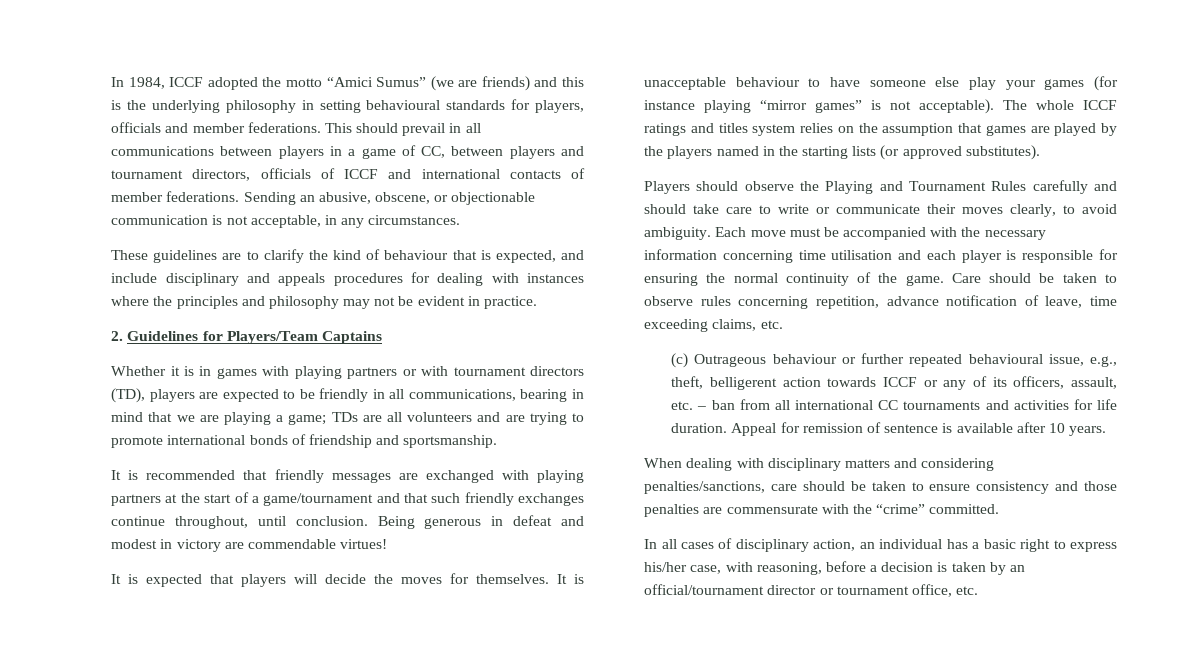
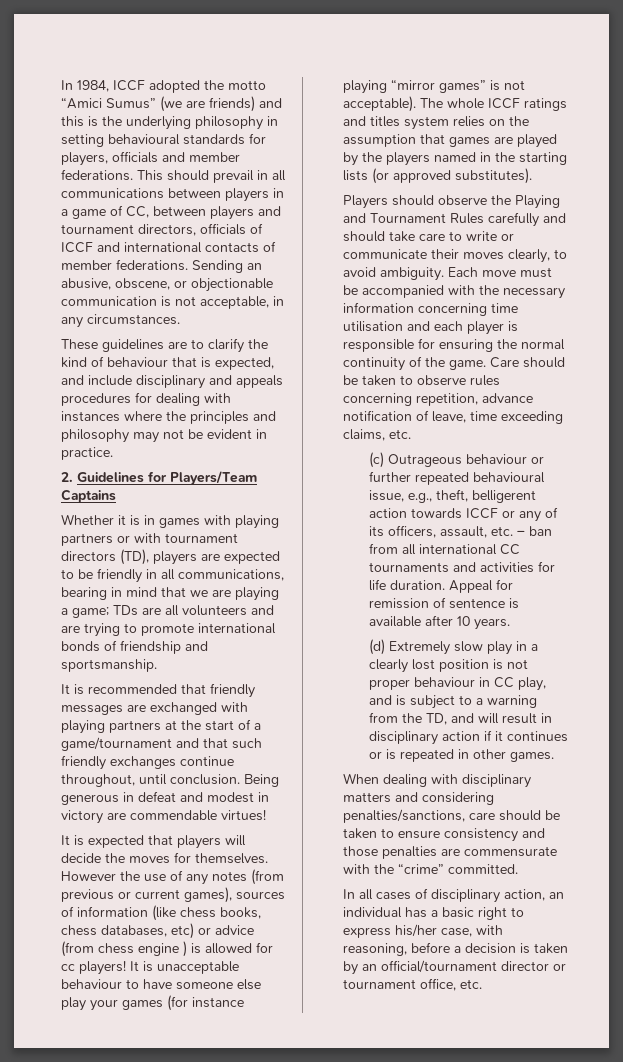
(550, 579) none -> [61,869,285,885] [61,887,286,903] [61,905,262,921] [61,923,255,939] [61,941,274,957] [61,960,127,975] However the use of any notes (from previous or current games), sources of information (like chess books, chess databases, etc) or advice (from chess engine ) is allowed for cc players!
(1107, 431) none -> [369,639,539,655] [369,659,529,673] [369,677,547,691] [369,695,538,709] [369,712,553,725] [369,730,569,745] [369,749,555,762] // (d) Extremely slow play in a clearly lost position is not proper behaviour in CC play, and is subject to a warning from the TD, and will result in disciplinary action if it continues or is repeated in other games.

